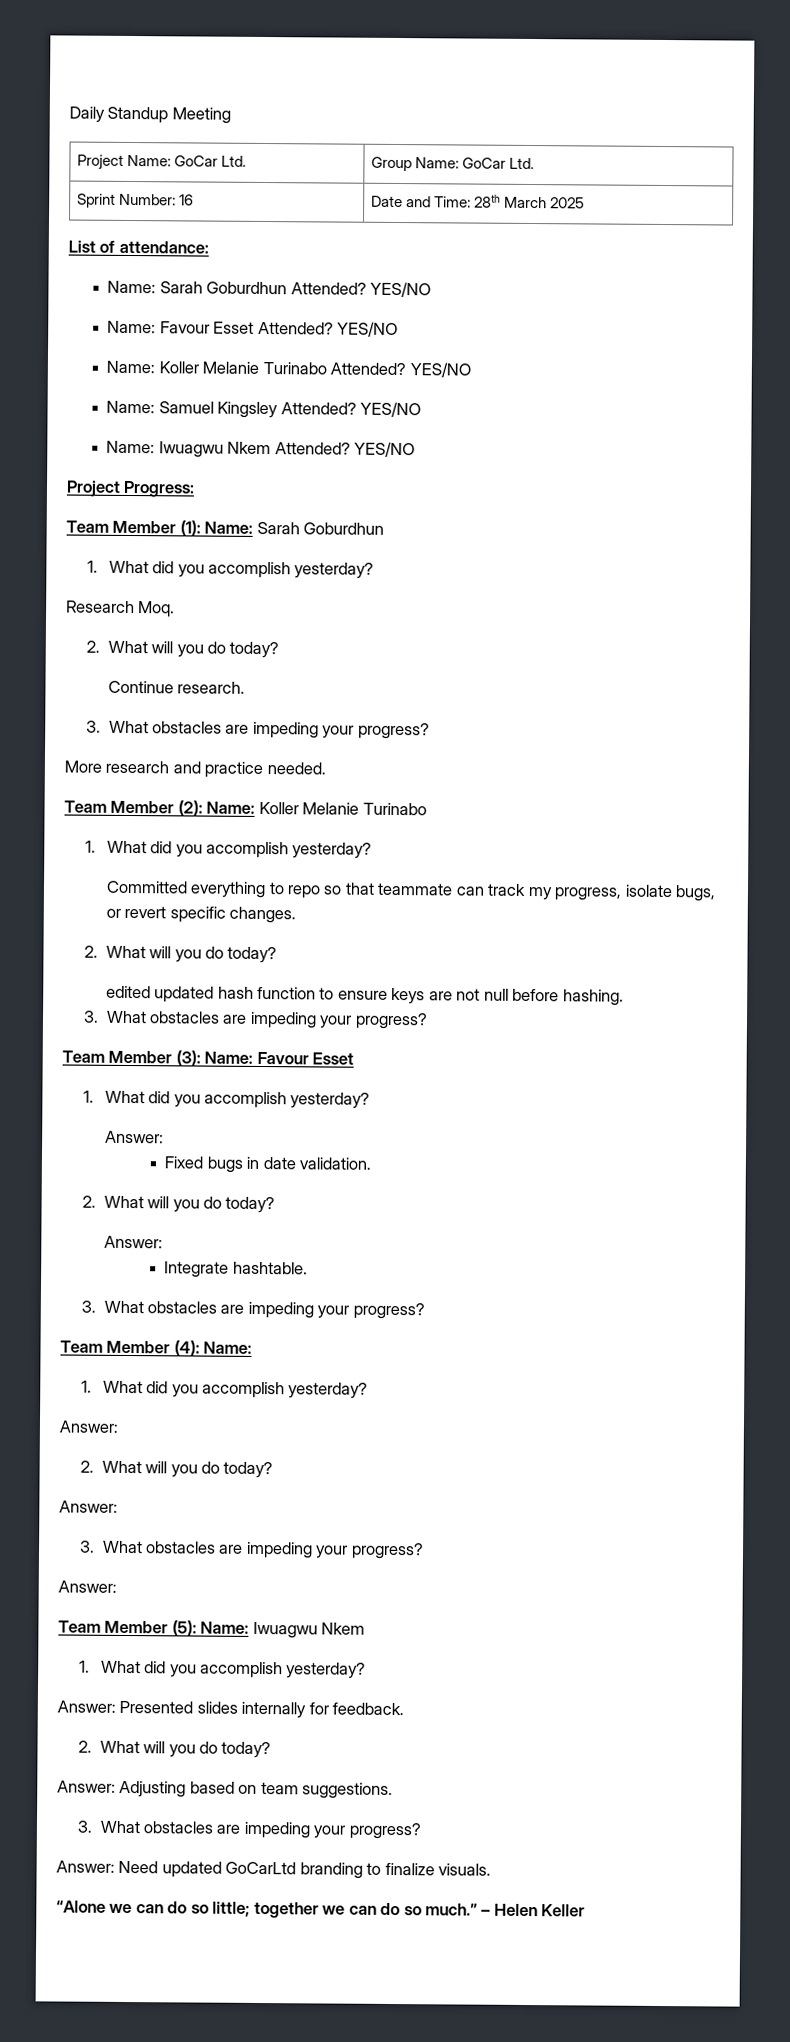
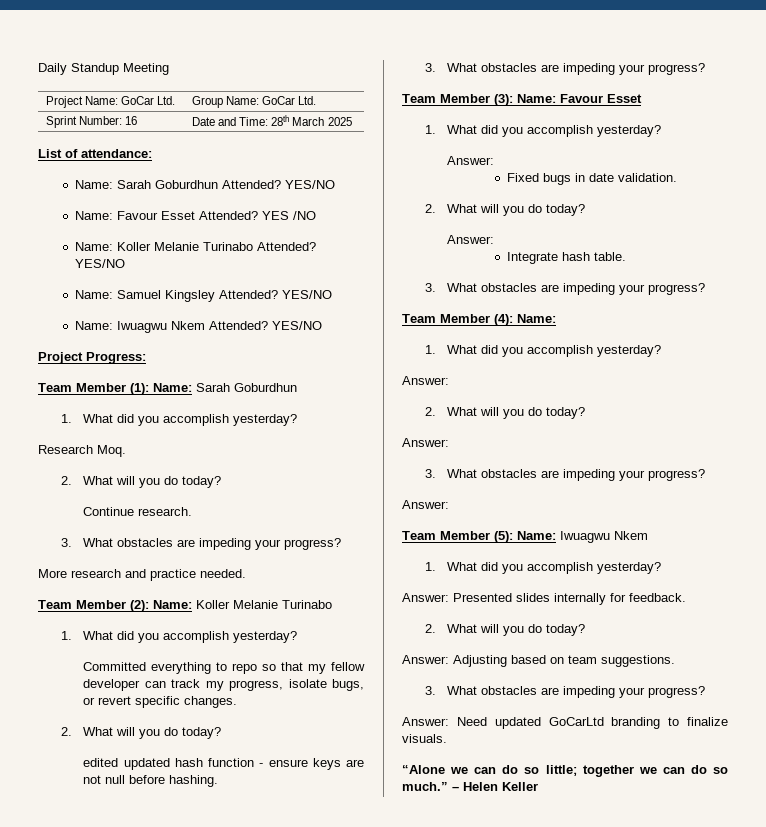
[337,321,399,338] YES/NO -> [261,211,316,220] YES /NO
[377,882,454,896] teammate -> [308,662,365,674] [83,679,141,691] my fellow developer
[319,987,335,1000] to -> [259,763,264,767] -
[232,1261,308,1275] hashtable. -> [561,252,626,261] hash table.

